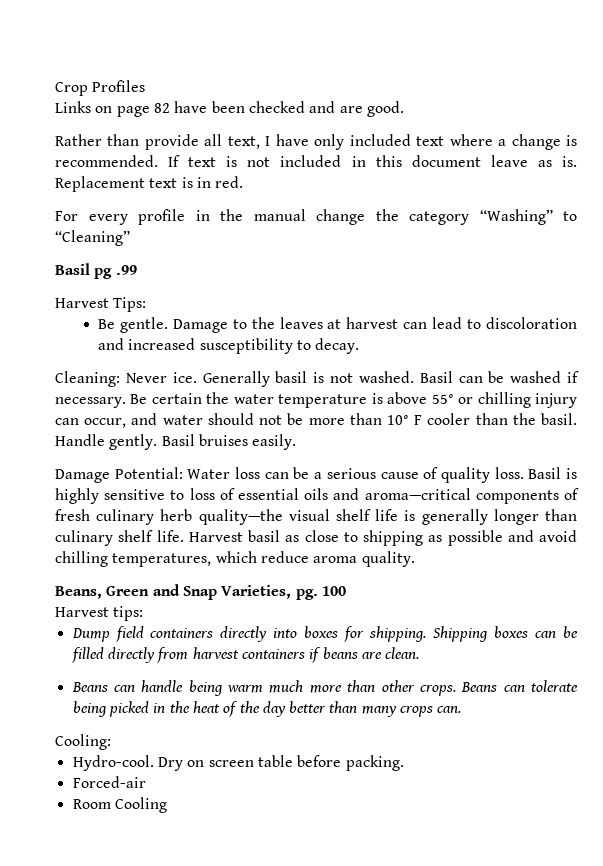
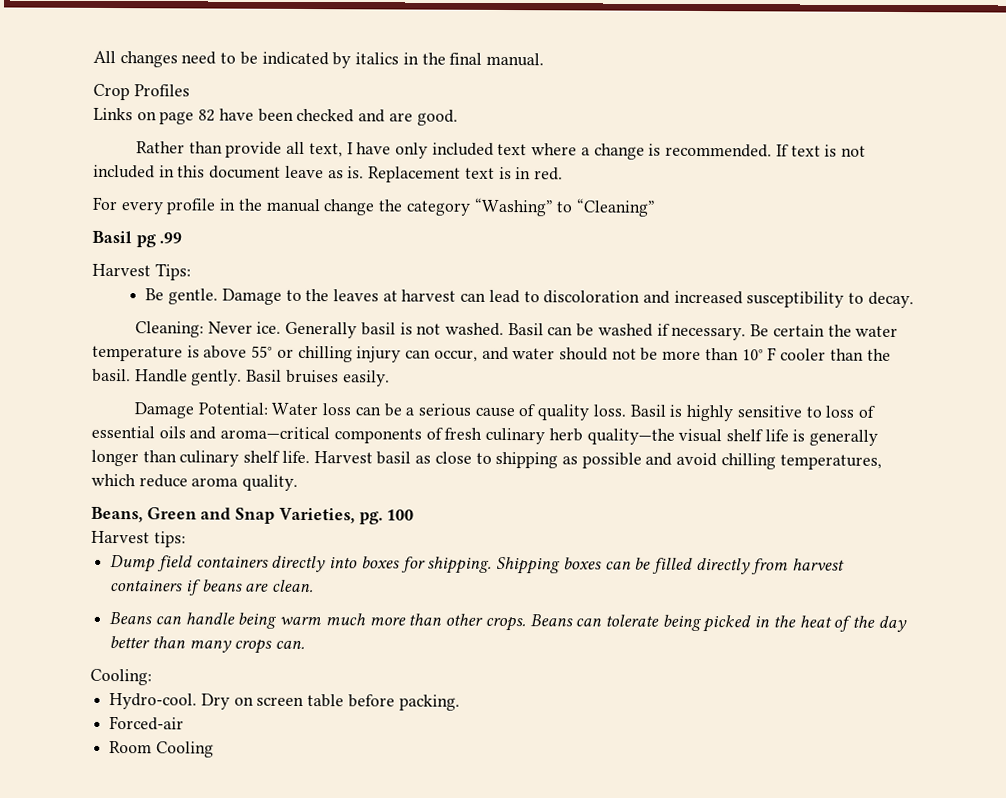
(55, 89) none -> [93,50,544,69] All changes need to be indicated by italics in the final manual. //

